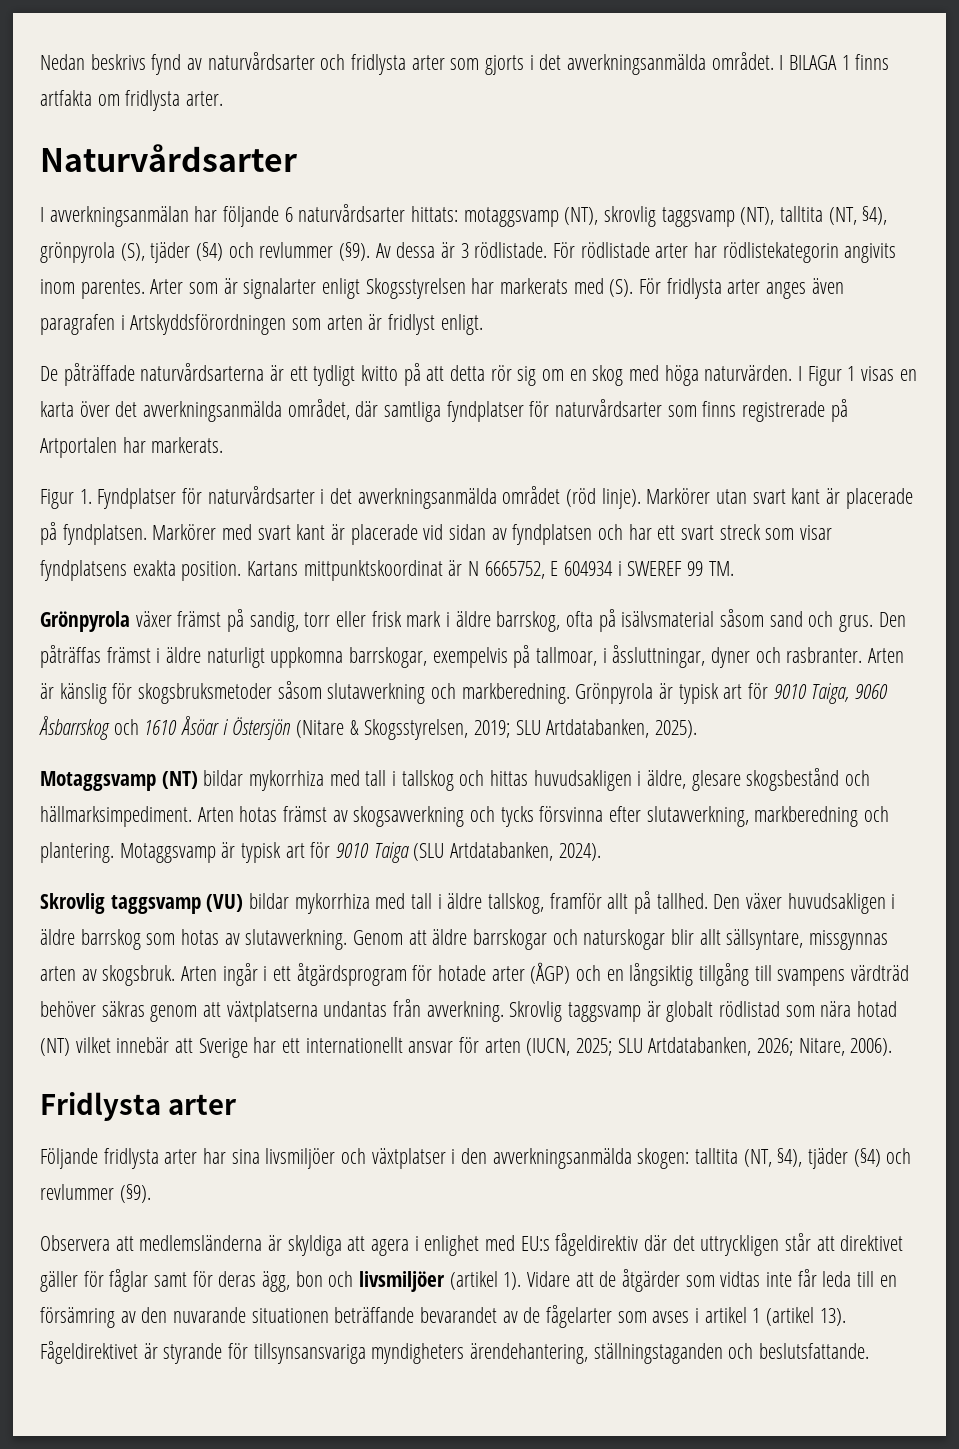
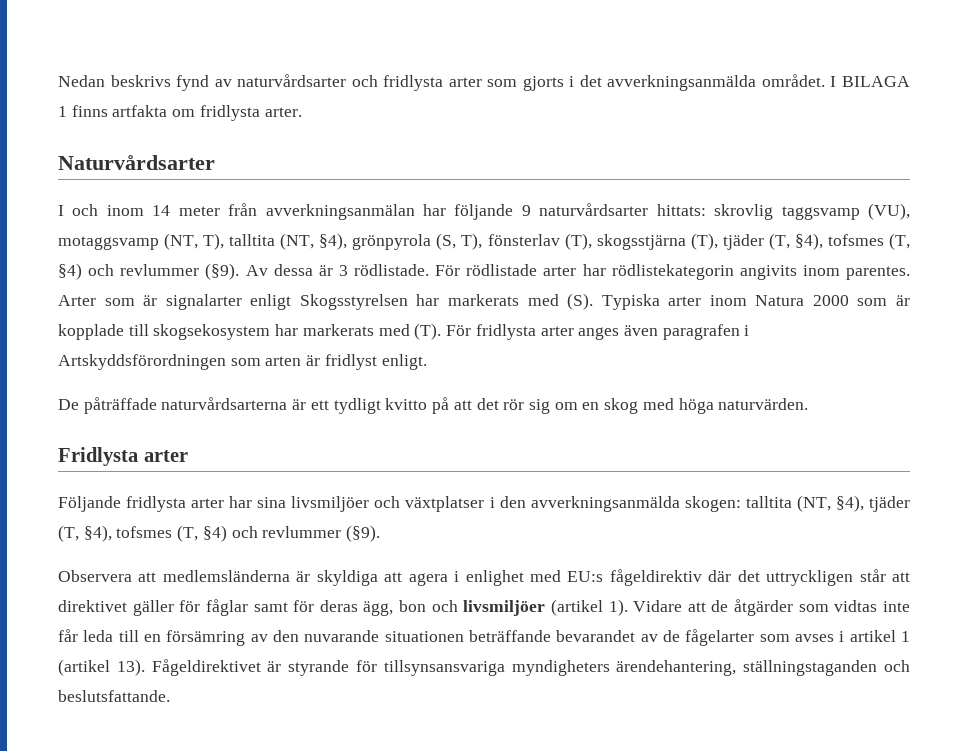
(44, 214) none -> [72,203,258,216] och inom 14 meter från
[284,207,293,222] 6 -> [521,205,531,216] 9
[463,206,888,227] [40,242,224,263] motaggsvamp (NT), skrovlig taggsvamp (NT), talltita (NT, §4), grönpyrola (S), tjäder (§4) -> [714,203,911,220] [58,233,910,250] [58,263,82,280] skrovlig taggsvamp (VU), motaggsvamp (NT, T), talltita (NT, §4), grönpyrola (S, T), fönsterlav (T), skogsstjärna (T), tjäder (T, §4), tofsmes (T, §4)
(634, 288) none -> [601,294,910,310] [58,323,442,340] Typiska arter inom Natura 2000 som är kopplade till skogsekosystem har markerats med (T).
[450,365,486,381] detta -> [476,398,499,410] det
[798,366,917,386] [40,399,848,422] [40,437,224,458] [40,486,913,509] [40,522,833,545] [40,560,734,581] [40,609,906,632] [40,645,905,668] [40,681,889,704] [39,716,698,740] [40,768,871,791] [40,806,890,827] [40,842,601,863] [40,891,896,914] [40,929,889,950] [40,962,910,986] [40,999,898,1022] [40,1037,893,1058] I Figur 1 visas en karta över det avverkningsanmälda området, där samtliga fyndplatser för naturvårdsarter som finns registrerade på Artportalen har markerats. // Figur 1. Fyndplatser för naturvårdsarter i det avverkningsanmälda området (röd linje). Markörer utan svart kant är placerade på fyndplatsen. Markörer med svart kant är placerade vid sidan av fyndplatsen och har ett svart streck som visar fyndplatsens exakta position. Kartans mittpunktskoordinat är N 6665752, E 604934 i SWEREF 99 TM. // Grönpyrola växer främst på sandig, torr eller frisk mark i äldre barrskog, ofta på isälvsmaterial såsom sand och grus. Den påträffas främst i äldre naturligt uppkomna barrskogar, exempelvis på tallmoar, i åssluttningar, dyner och rasbranter. Arten är känslig för skogsbruksmetoder såsom slutavverkning och markberedning. Grönpyrola är typisk art för 9010 Taiga, 9060 Åsbarrskog och 1610 Åsöar i Östersjön (Nitare & Skogsstyrelsen, 2019; SLU Artdatabanken, 2025). // Motaggsvamp (NT) bildar mykorrhiza med tall i tallskog och hittas huvudsakligen i äldre, glesare skogsbestånd och hällmarksimpediment. Arten hotas främst av skogsavverkning och tycks försvinna efter slutavverkning, markberedning och plantering. Motaggsvamp är typisk art för 9010 Taiga (SLU Artdatabanken, 2024). // Skrovlig taggsvamp (VU) bildar mykorrhiza med tall i äldre tallskog, framför allt på tallhed. Den växer huvudsakligen i äldre barrskog som hotas av slutavverkning. Genom att äldre barrskogar och naturskogar blir allt sällsyntare, missgynnas arten av skogsbruk. Arten ingår i ett åtgärdsprogram för hotade arter (ÅGP) och en långsiktig tillgång till svampens värdträd behöver säkras genom att växtplatserna undantas från avverkning. Skrovlig taggsvamp är globalt rödlistad som nära hotad (NT) vilket innebär att Sverige har ett internationellt ansvar för arten (IUCN, 2025; SLU Artdatabanken, 2026; Nitare, 2006). -> (809, 404) none
[853,1148,881,1167] (§4) -> [58,525,227,542] (T, §4), tofsmes (T, §4)

